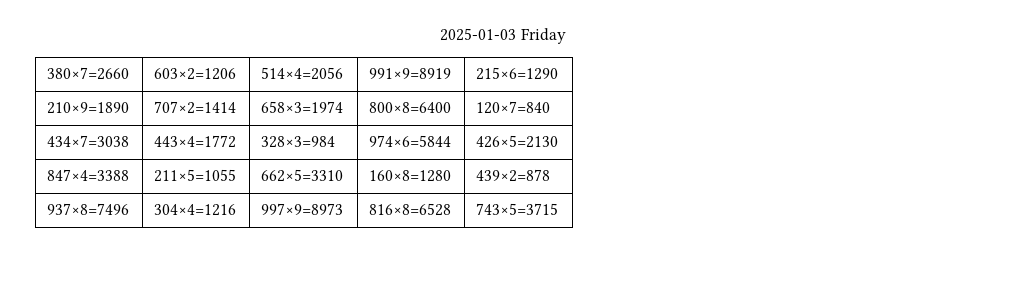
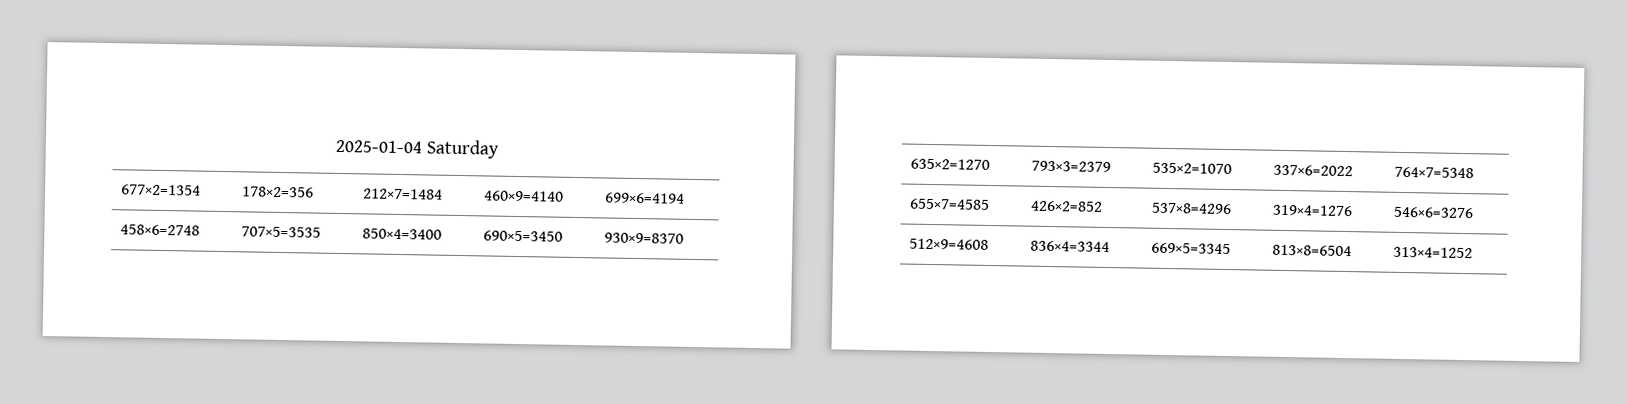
[440,28,566,44] [47,67,130,80] [154,68,237,80] [261,67,344,80] [369,68,452,79] [476,67,559,80] [47,102,130,114] [154,101,237,114] [261,101,344,113] [369,102,452,113] [476,101,551,114] [47,135,130,147] [154,135,237,148] [261,136,336,148] [369,135,452,147] [476,135,559,148] [47,169,130,181] [154,169,237,182] [261,169,344,182] [369,170,452,182] [476,169,551,182] [47,203,130,215] [154,204,237,216] [261,203,344,215] [369,203,452,216] [476,203,559,215] 2025-01-03 Friday // 380×7=2660 | 603×2=1206 | 514×4=2056 | 991×9=8919 | 215×6=1290 // 210×9=1890 | 707×2=1414 | 658×3=1974 | 800×8=6400 | 120×7=840 // 434×7=3038 | 443×4=1772 | 328×3=984 | 974×6=5844 | 426×5=2130 // 847×4=3388 | 211×5=1055 | 662×5=3310 | 160×8=1280 | 439×2=878 // 937×8=7496 | 304×4=1216 | 997×9=8973 | 816×8=6528 | 743×5=3715 -> [334,139,499,159] [120,184,201,196] [241,186,314,198] [361,188,443,200] [482,190,564,202] [603,192,685,204] [119,224,200,236] [240,226,321,238] [361,228,442,240] [482,230,563,242] [603,232,684,244] [909,158,990,170] [1030,160,1111,173] [1151,162,1232,175] [1272,164,1353,177] [1393,166,1474,179] [908,198,990,210] [1029,200,1103,212] [1150,202,1232,215] [1271,204,1353,217] [1392,206,1473,219] [908,238,989,250] [1029,240,1110,253] [1150,242,1231,255] [1271,244,1352,257] [1392,246,1473,259] 2025-01-04 Saturday // 677×2=1354 | 178×2=356 | 212×7=1484 | 460×9=4140 | 699×6=4194 // 458×6=2748 | 707×5=3535 | 850×4=3400 | 690×5=3450 | 930×9=8370 // 635×2=1270 | 793×3=2379 | 535×2=1070 | 337×6=2022 | 764×7=5348 // 655×7=4585 | 426×2=852 | 537×8=4296 | 319×4=1276 | 546×6=3276 // 512×9=4608 | 836×4=3344 | 669×5=3345 | 813×8=6504 | 313×4=1252

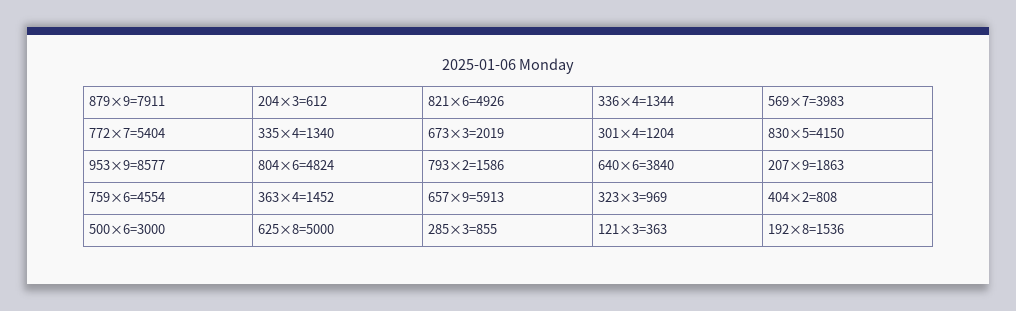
[334,139,499,159] [120,184,201,196] [241,186,314,198] [361,188,443,200] [482,190,564,202] [603,192,685,204] [119,224,200,236] [240,226,321,238] [361,228,442,240] [482,230,563,242] [603,232,684,244] [909,158,990,170] [1030,160,1111,173] [1151,162,1232,175] [1272,164,1353,177] [1393,166,1474,179] [908,198,990,210] [1029,200,1103,212] [1150,202,1232,215] [1271,204,1353,217] [1392,206,1473,219] [908,238,989,250] [1029,240,1110,253] [1150,242,1231,255] [1271,244,1352,257] [1392,246,1473,259] 2025-01-04 Saturday // 677×2=1354 | 178×2=356 | 212×7=1484 | 460×9=4140 | 699×6=4194 // 458×6=2748 | 707×5=3535 | 850×4=3400 | 690×5=3450 | 930×9=8370 // 635×2=1270 | 793×3=2379 | 535×2=1070 | 337×6=2022 | 764×7=5348 // 655×7=4585 | 426×2=852 | 537×8=4296 | 319×4=1276 | 546×6=3276 // 512×9=4608 | 836×4=3344 | 669×5=3345 | 813×8=6504 | 313×4=1252 -> [441,58,575,74] [89,96,166,106] [258,96,328,106] [428,96,505,106] [598,96,675,106] [768,96,845,106] [89,128,166,138] [258,128,335,138] [428,128,505,138] [598,128,675,138] [768,128,845,138] [89,160,166,170] [258,160,335,170] [428,160,505,170] [598,160,675,170] [768,160,845,170] [89,192,166,202] [258,192,335,202] [428,192,505,202] [598,192,668,202] [768,192,838,202] [89,224,166,234] [258,224,335,234] [428,224,498,234] [598,224,668,234] [768,224,845,234] 2025-01-06 Monday // 879×9=7911 | 204×3=612 | 821×6=4926 | 336×4=1344 | 569×7=3983 // 772×7=5404 | 335×4=1340 | 673×3=2019 | 301×4=1204 | 830×5=4150 // 953×9=8577 | 804×6=4824 | 793×2=1586 | 640×6=3840 | 207×9=1863 // 759×6=4554 | 363×4=1452 | 657×9=5913 | 323×3=969 | 404×2=808 // 500×6=3000 | 625×8=5000 | 285×3=855 | 121×3=363 | 192×8=1536

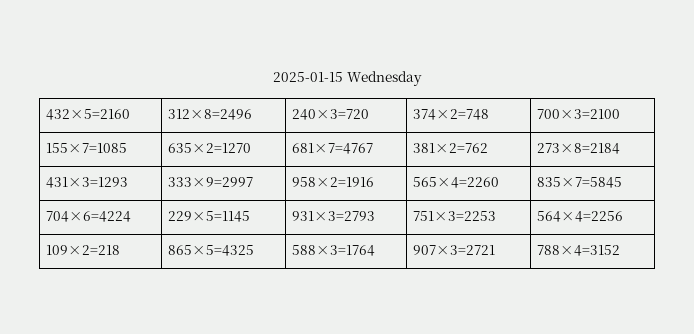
[441,58,575,74] [89,96,166,106] [258,96,328,106] [428,96,505,106] [598,96,675,106] [768,96,845,106] [89,128,166,138] [258,128,335,138] [428,128,505,138] [598,128,675,138] [768,128,845,138] [89,160,166,170] [258,160,335,170] [428,160,505,170] [598,160,675,170] [768,160,845,170] [89,192,166,202] [258,192,335,202] [428,192,505,202] [598,192,668,202] [768,192,838,202] [89,224,166,234] [258,224,335,234] [428,224,498,234] [598,224,668,234] [768,224,845,234] 2025-01-06 Monday // 879×9=7911 | 204×3=612 | 821×6=4926 | 336×4=1344 | 569×7=3983 // 772×7=5404 | 335×4=1340 | 673×3=2019 | 301×4=1204 | 830×5=4150 // 953×9=8577 | 804×6=4824 | 793×2=1586 | 640×6=3840 | 207×9=1863 // 759×6=4554 | 363×4=1452 | 657×9=5913 | 323×3=969 | 404×2=808 // 500×6=3000 | 625×8=5000 | 285×3=855 | 121×3=363 | 192×8=1536 -> [273,71,422,86] [46,109,131,120] [168,109,253,120] [292,109,370,120] [413,109,490,120] [537,109,621,119] [46,143,128,153] [168,143,252,153] [292,143,374,154] [413,143,489,153] [537,143,621,154] [46,177,129,188] [168,177,254,187] [292,177,375,187] [413,177,500,188] [537,177,623,188] [46,211,132,222] [168,211,251,222] [292,211,376,221] [413,211,497,221] [537,211,624,222] [46,245,121,255] [168,245,255,256] [292,245,376,256] [413,245,496,255] [537,245,621,256] 2025-01-15 Wednesday // 432×5=2160 | 312×8=2496 | 240×3=720 | 374×2=748 | 700×3=2100 // 155×7=1085 | 635×2=1270 | 681×7=4767 | 381×2=762 | 273×8=2184 // 431×3=1293 | 333×9=2997 | 958×2=1916 | 565×4=2260 | 835×7=5845 // 704×6=4224 | 229×5=1145 | 931×3=2793 | 751×3=2253 | 564×4=2256 // 109×2=218 | 865×5=4325 | 588×3=1764 | 907×3=2721 | 788×4=3152

